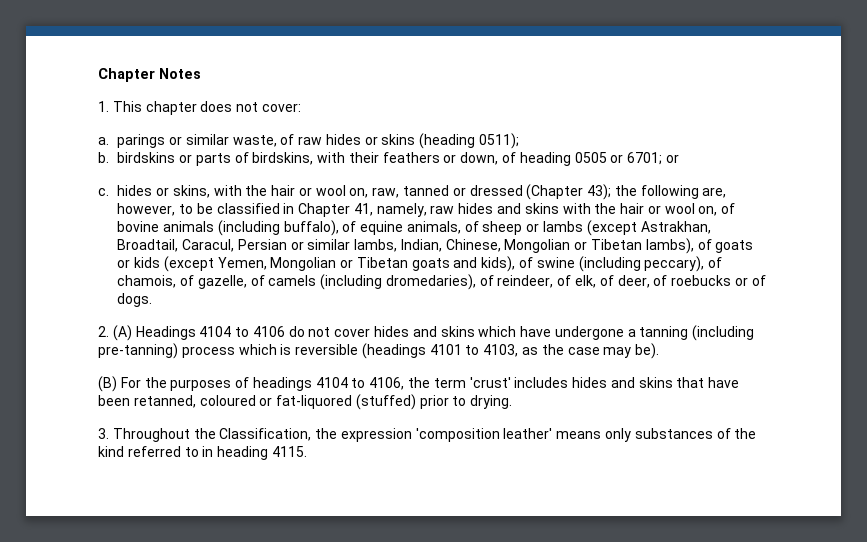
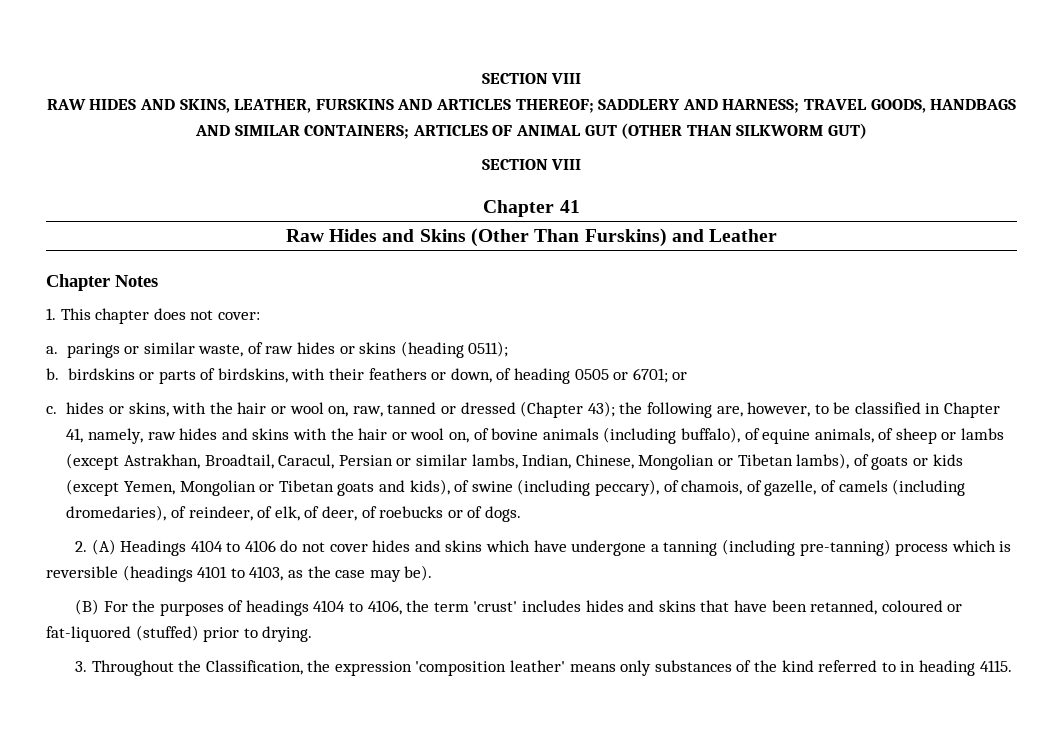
(98, 75) none -> [481,73,582,84] [46,99,1017,113] [195,123,867,139] [481,159,582,170] [483,200,580,217] [285,228,778,247] SECTION VIII // RAW HIDES AND SKINS, LEATHER, FURSKINS AND ARTICLES THEREOF; SADDLERY AND HARNESS; TRAVEL GOODS, HANDBAGS AND SIMILAR CONTAINERS; ARTICLES OF ANIMAL GUT (OTHER THAN SILKWORM GUT) // SECTION VIII // Chapter 41 // Raw Hides and Skins (Other Than Furskins) and Leather //

